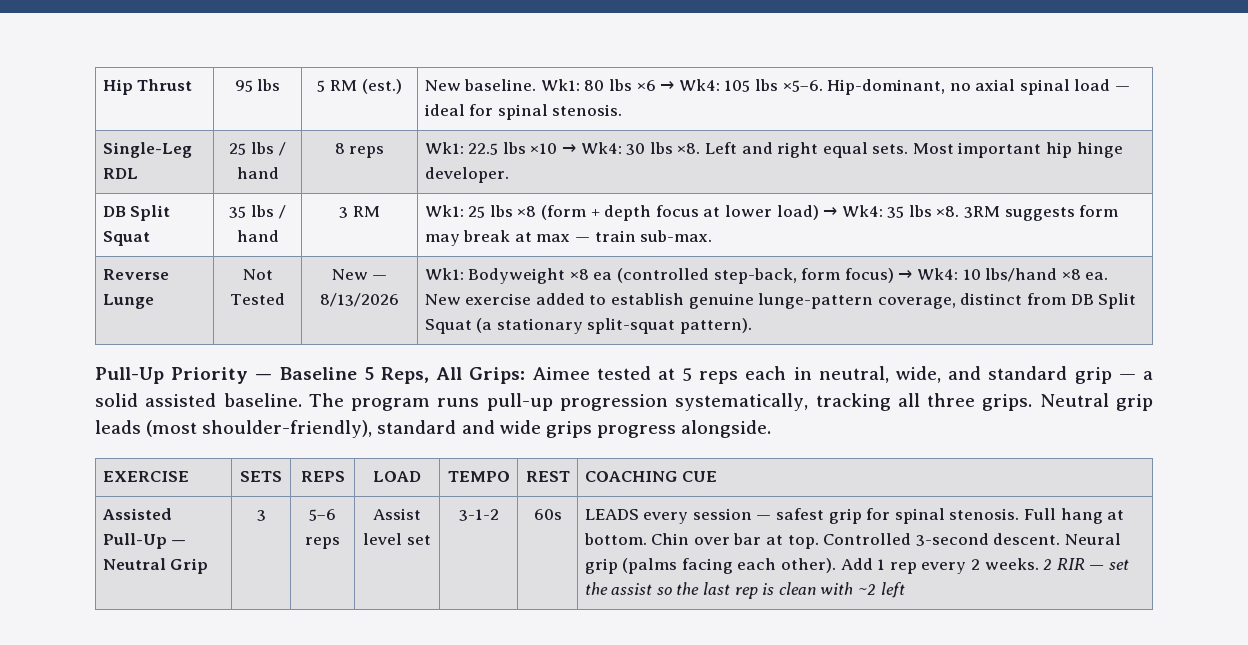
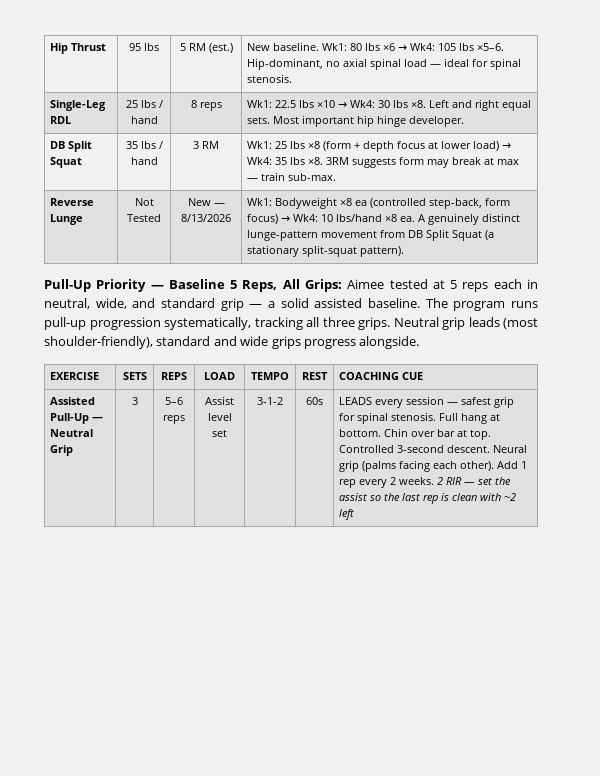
[424,293,1023,309] New exercise added to establish genuine lunge-pattern coverage, distinct -> [418,213,521,225] [247,230,378,241] A genuinely distinct lunge-pattern movement

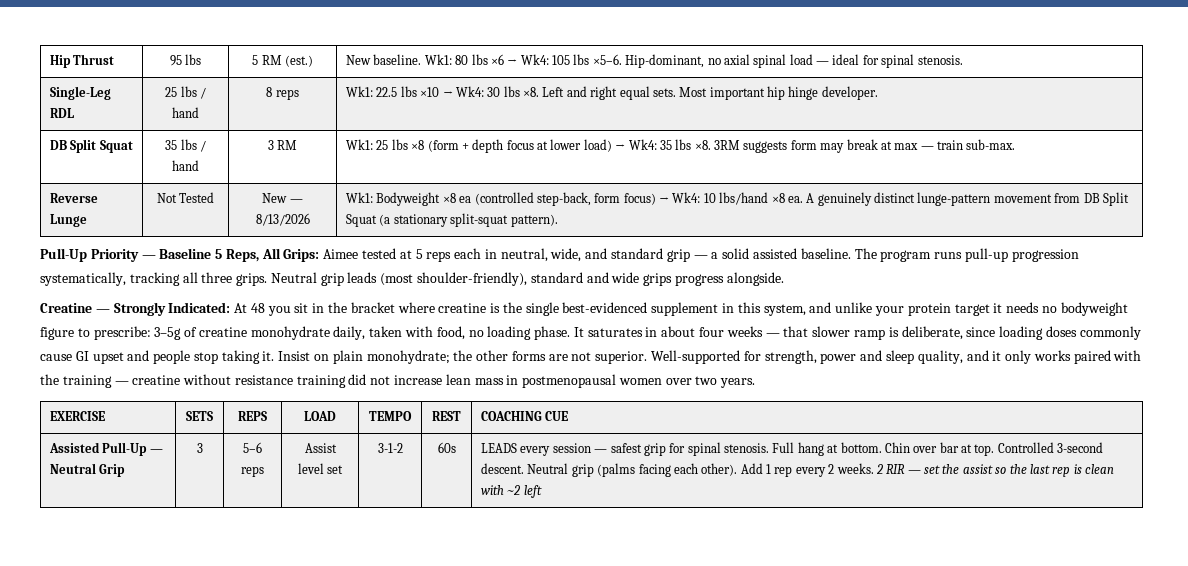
(420, 342) none -> [40,302,1128,316] [40,326,1141,340] [40,350,1142,364] [40,374,756,388] // Creatine — Strongly Indicated: At 48 you sit in the bracket where creatine is the single best-evidenced supplement in this system, and unlike your protein target it needs no bodyweight figure to prescribe: 3–5g of creatine monohydrate daily, taken with food, no loading phase. It saturates in about four weeks — that slower ramp is deliberate, since loading doses commonly cause GI upset and people stop taking it. Insist on plain monohydrate; the other forms are not superior. Well-supported for strength, power and sleep quality, and it only works paired with the training — creatine without resistance training did not increase lean mass in postmenopausal women over two years.
[493,445,528,453] Neural -> [527,463,569,474] Neutral

